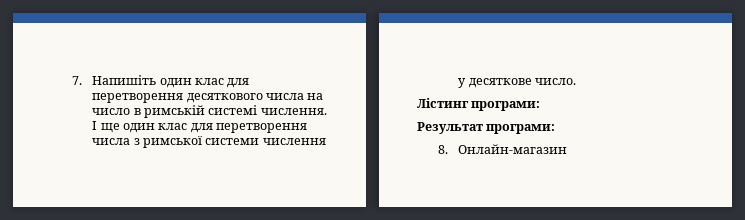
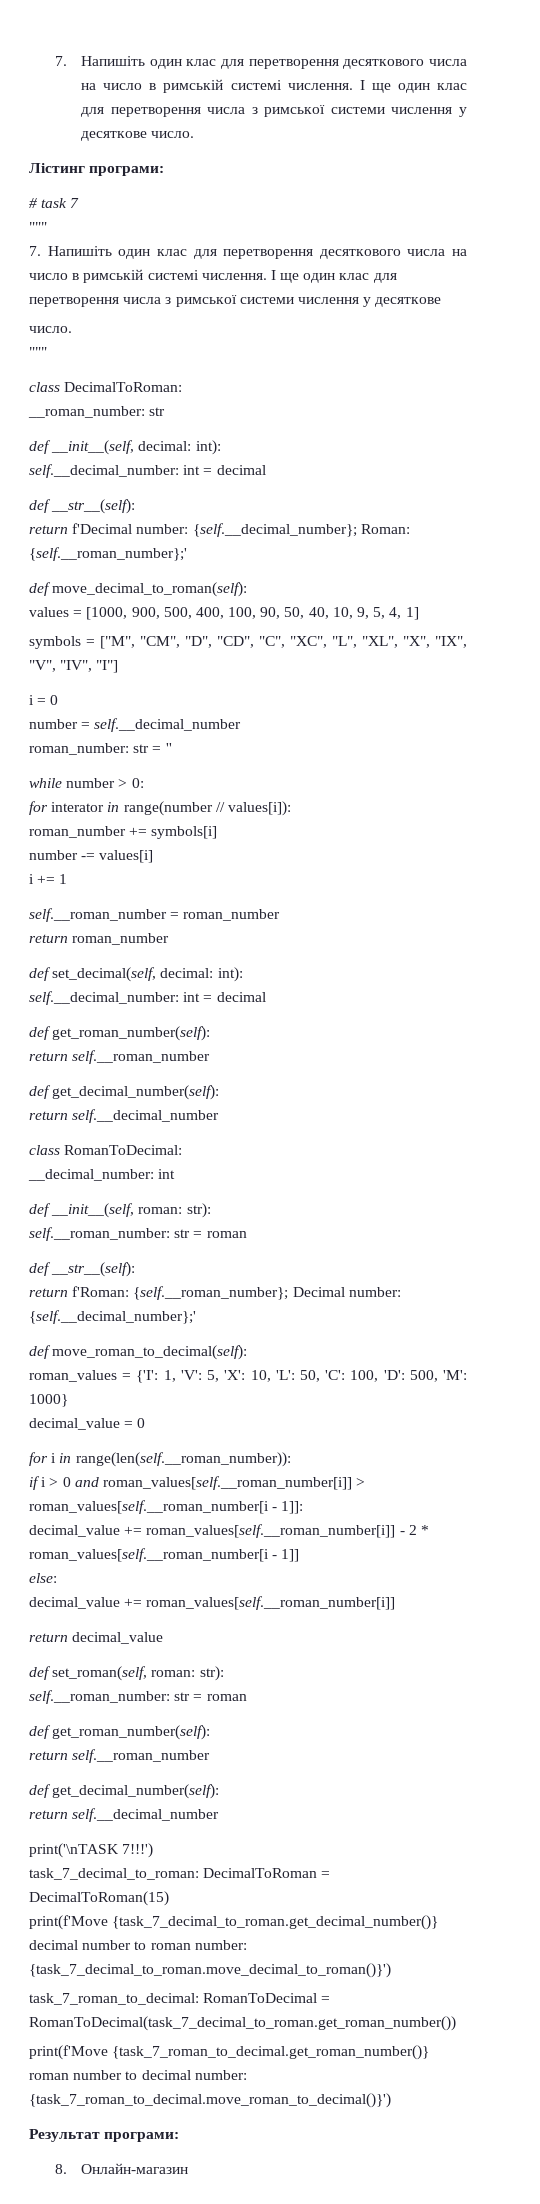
(541, 106) none -> [29,198,80,208] [29,222,47,232] [29,246,467,259] [29,269,397,283] [29,295,442,307] [29,326,72,333] [29,347,47,357] [29,382,183,392] [28,406,166,418] [29,440,221,455] [29,464,266,478] [29,499,136,514] [29,523,410,537] [29,547,187,561] [29,582,248,597] [29,607,419,620] [29,636,467,649] [29,660,119,673] [29,695,59,705] [29,718,242,732] [29,743,172,755] [29,778,144,788] [29,801,291,816] [29,826,218,839] [29,850,154,863] [29,874,68,884] [29,908,281,922] [29,933,170,945] [29,967,243,982] [29,991,266,1005] [29,1026,211,1041] [29,1050,211,1064] [29,1085,220,1100] [29,1109,220,1123] [29,1145,183,1155] [28,1169,176,1181] [29,1203,211,1218] [29,1227,247,1241] [29,1262,136,1277] [29,1286,401,1300] [29,1310,196,1324] [29,1345,248,1360] [29,1370,468,1383] [29,1394,68,1407] [29,1418,146,1430] [29,1452,291,1467] [29,1476,366,1490] [29,1500,304,1514] [29,1524,429,1538] [29,1548,300,1562] [29,1573,57,1583] [29,1596,396,1610] [29,1632,164,1644] [29,1666,224,1681] [29,1690,247,1704] [29,1725,211,1740] [29,1749,211,1763] [29,1784,220,1799] [29,1808,220,1822] [29,1843,154,1858] [29,1868,331,1880] [29,1891,169,1906] [29,1915,439,1930] [29,1940,247,1950] [29,1963,391,1978] [29,1993,331,2005] [29,2016,456,2031] [29,2045,430,2060] [29,2070,247,2080] [29,2093,391,2108] // # task 7 // """ // 7. Напишіть один клас для перетворення десяткового числа на число в римській системі числення. І ще один клас для перетворення числа з римської системи числення у десяткове // число. // """ // class DecimalToRoman: // __roman_number: str // def __init__(self, decimal: int): // self.__decimal_number: int = decimal // def __str__(self): // return f'Decimal number: {self.__decimal_number}; Roman: {self.__roman_number};' // def move_decimal_to_roman(self): // values = [1000, 900, 500, 400, 100, 90, 50, 40, 10, 9, 5, 4, 1] // symbols = ["M", "CM", "D", "CD", "C", "XC", "L", "XL", "X", "IX", "V", "IV", "I"] // i = 0 // number = self.__decimal_number // roman_number: str = '' // while number > 0: // for interator in range(number // values[i]): // roman_number += symbols[i] // number -= values[i] // i += 1 // self.__roman_number = roman_number // return roman_number // def set_decimal(self, decimal: int): // self.__decimal_number: int = decimal // def get_roman_number(self): // return self.__roman_number // def get_decimal_number(self): // return self.__decimal_number // class RomanToDecimal: // __decimal_number: int // def __init__(self, roman: str): // self.__roman_number: str = roman // def __str__(self): // return f'Roman: {self.__roman_number}; Decimal number: {self.__decimal_number};' // def move_roman_to_decimal(self): // roman_values = {'I': 1, 'V': 5, 'X': 10, 'L': 50, 'C': 100, 'D': 500, 'M': 1000} // decimal_value = 0 // for i in range(len(self.__roman_number)): // if i > 0 and roman_values[self.__roman_number[i]] > roman_values[self.__roman_number[i - 1]]: // decimal_value += roman_values[self.__roman_number[i]] - 2 * roman_values[self.__roman_number[i - 1]] // else: // decimal_value += roman_values[self.__roman_number[i]] // return decimal_value // def set_roman(self, roman: str): // self.__roman_number: str = roman // def get_roman_number(self): // return self.__roman_number // def get_decimal_number(self): // return self.__decimal_number // print('\nTASK 7!!!') // task_7_decimal_to_roman: DecimalToRoman = DecimalToRoman(15) // print(f'Move {task_7_decimal_to_roman.get_decimal_number()} decimal number to roman number: {task_7_decimal_to_roman.move_decimal_to_roman()}') // task_7_roman_to_decimal: RomanToDecimal = RomanToDecimal(task_7_decimal_to_roman.get_roman_number()) // print(f'Move {task_7_roman_to_decimal.get_roman_number()} roman number to decimal number: {task_7_roman_to_decimal.move_roman_to_decimal()}')

